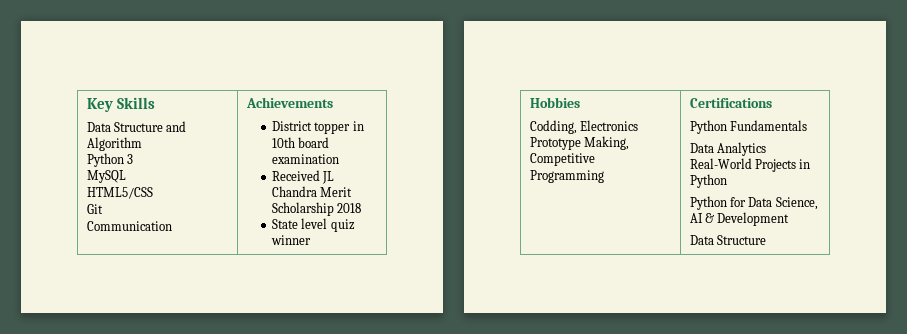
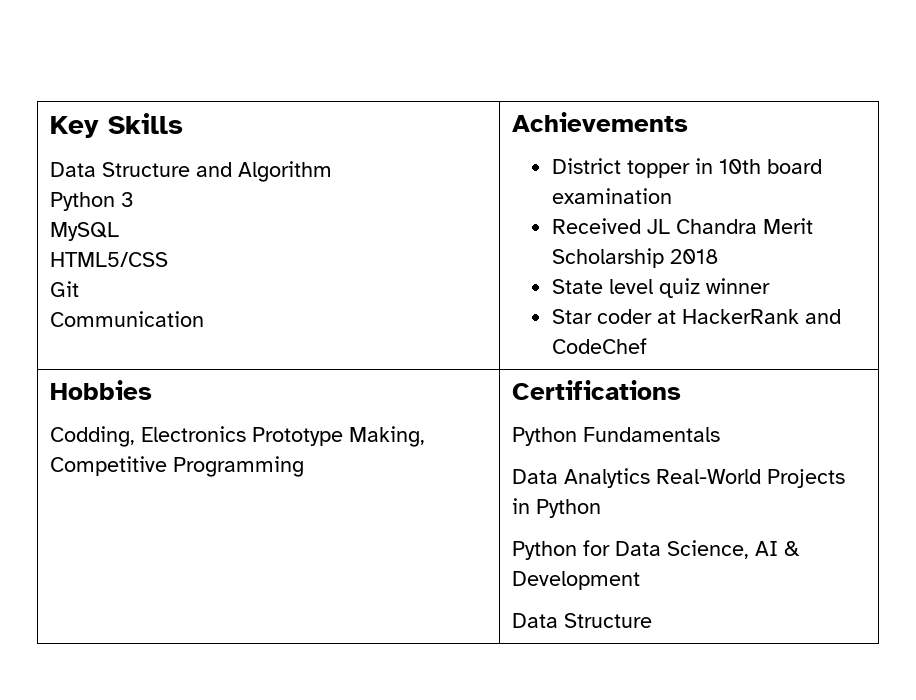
(311, 240) none -> [551,309,841,324] [551,338,647,354] // Star coder at HackerRank and CodeChef

